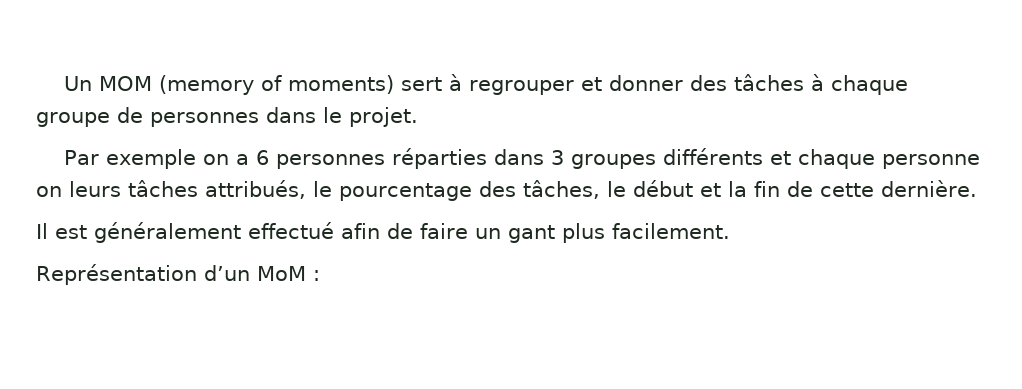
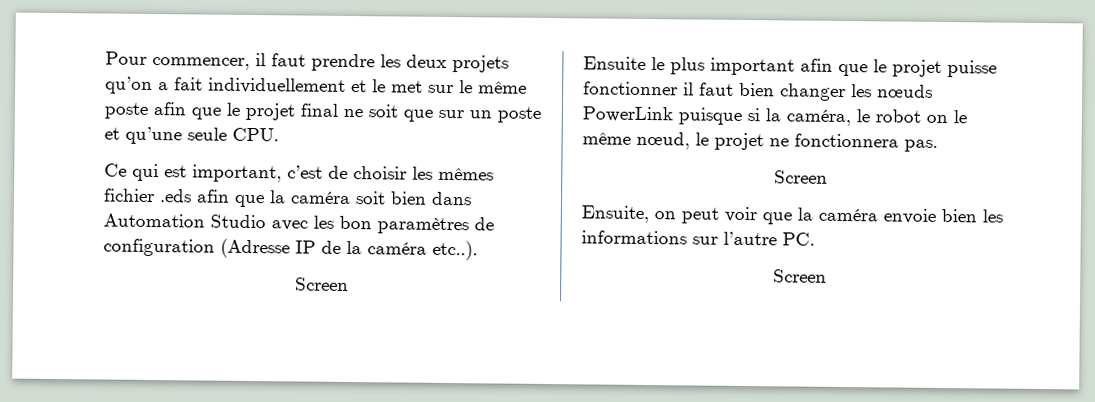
[64,74,909,95] [36,107,418,127] [64,148,981,169] [36,180,977,201] [36,222,730,243] [36,264,320,285] Un MOM (memory of moments) sert à regrouper et donner des tâches à chaque groupe de personnes dans le projet. // Par exemple on a 6 personnes réparties dans 3 groupes différents et chaque personne on leurs tâches attribués, le pourcentage des tâches, le début et la fin de cette dernière. // Il est généralement effectué afin de faire un gant plus facilement. // Représentation d’un MoM : -> [105,51,509,73] [105,76,527,94] [104,102,541,123] [104,126,279,145] [104,163,494,183] [103,188,472,208] [103,213,494,235] [103,238,478,261] [294,277,349,291] [583,56,997,78] [583,81,933,102] [582,106,967,127] [582,131,938,152] [773,170,828,184] [581,205,1003,225] [581,230,815,246] [772,269,827,283] Pour commencer, il faut prendre les deux projets qu’on a fait individuellement et le met sur le même poste afin que le projet final ne soit que sur un poste et qu’une seule CPU. // Ce qui est important, c’est de choisir les mêmes fichier .eds afin que la caméra soit bien dans Automation Studio avec les bon paramètres de configuration (Adresse IP de la caméra etc..). // Screen // Ensuite le plus important afin que le projet puisse fonctionner il faut bien changer les nœuds PowerLink puisque si la caméra, le robot on le même nœud, le projet ne fonctionnera pas. // Screen // Ensuite, on peut voir que la caméra envoie bien les informations sur l’autre PC. // Screen

